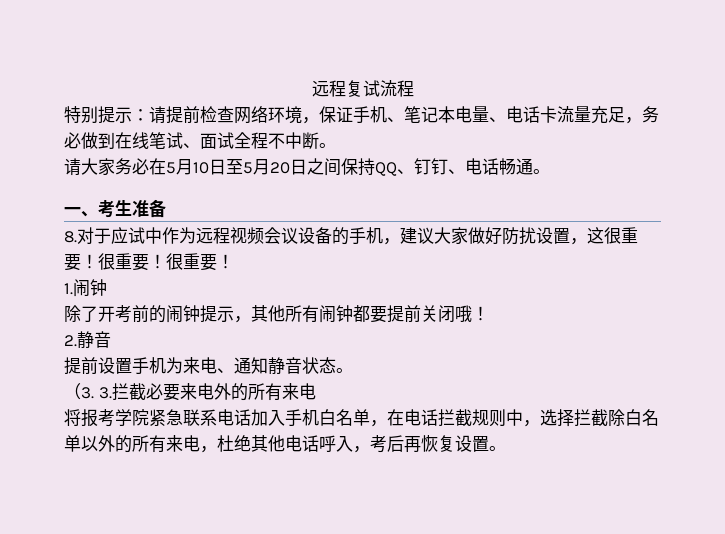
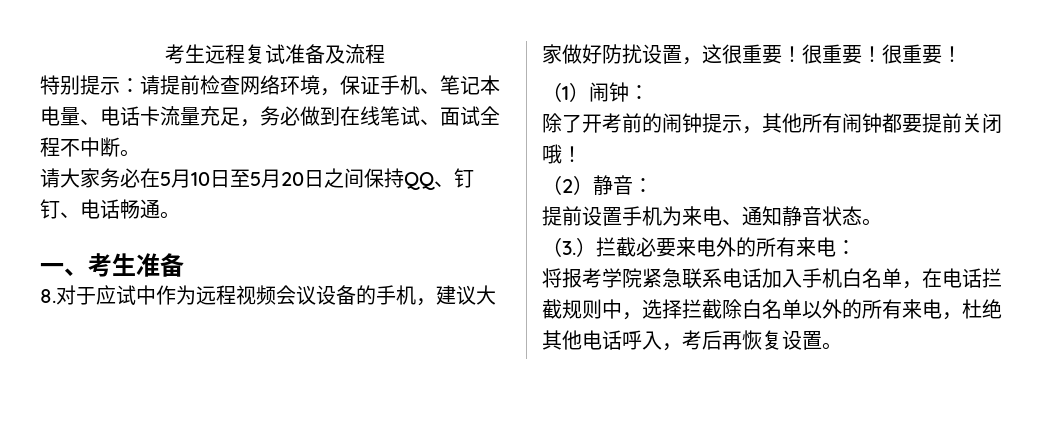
(311, 88) none -> [164,44,205,64] 考生
(380, 88) none -> [284,44,345,64] 准备及
[64,279,107,297] 1.闹钟 -> [542,82,649,102] （1）闹钟：
[64,331,111,348] 2.静音 -> [542,175,653,195] （2）静音：
[98,387,112,399] 3. -> [576,237,596,257] ）
(316, 391) none -> [836,240,856,255] ：

